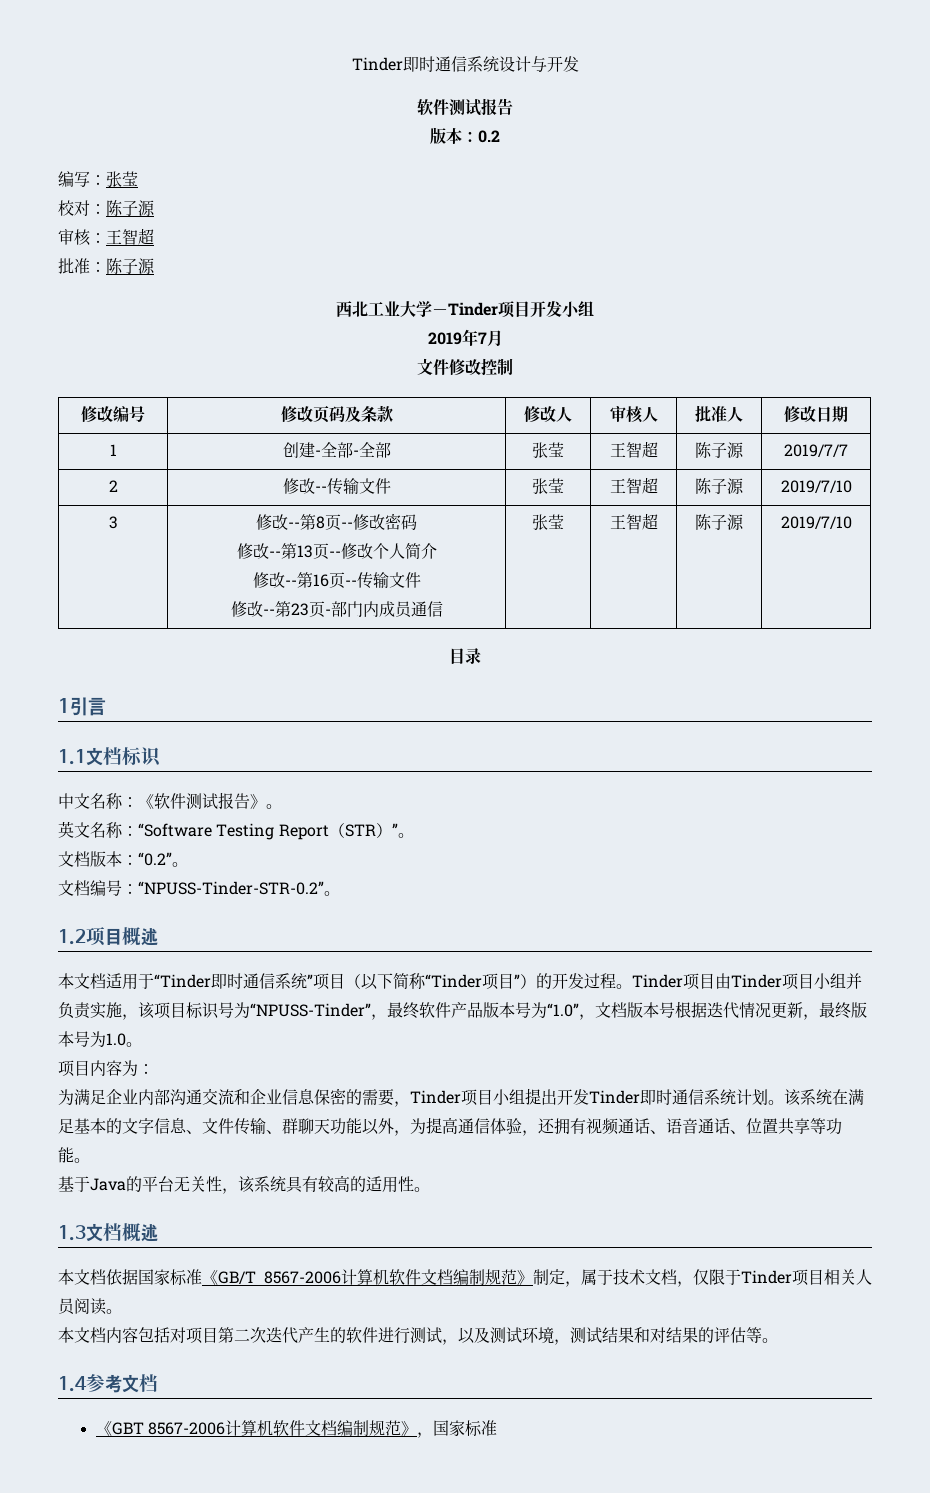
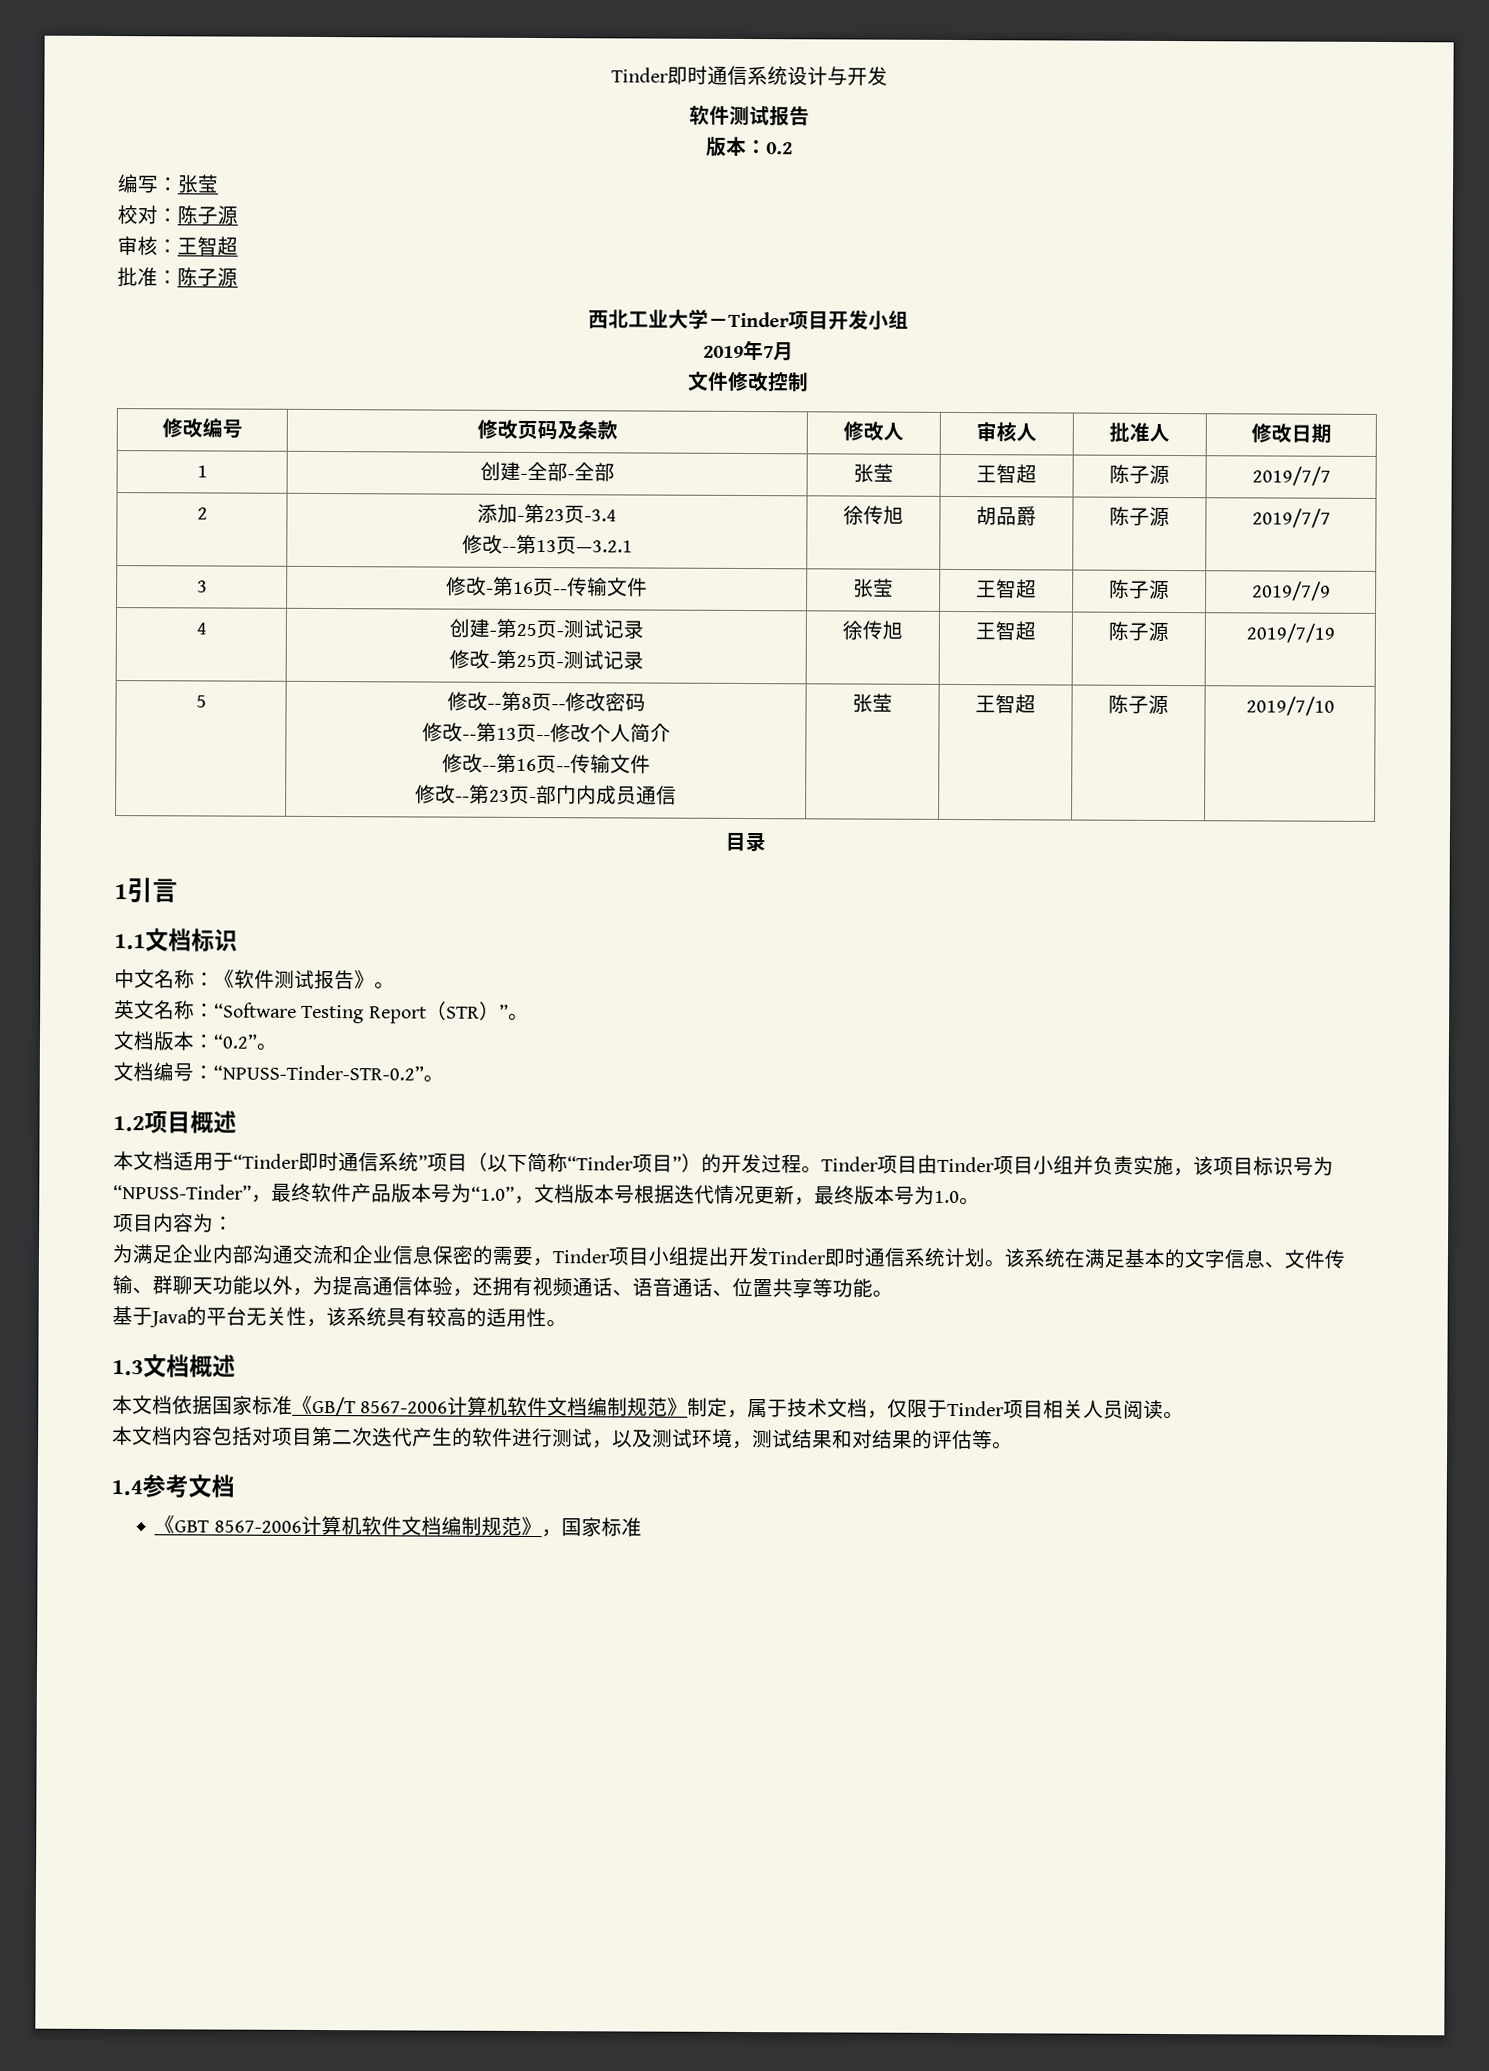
[282,478,315,494] 修改 -> [477,503,617,524] [461,534,633,555] [843,505,904,526] [976,506,1037,526] [1109,506,1170,527] [1251,508,1331,528] [196,580,208,593] [446,576,554,597] 添加-第23页-3.4 // 修改--第13页—3.2.1 | 徐传旭 | 胡品爵 | 陈子源 | 2019/7/7 // 3 | 修改-第16页
[780,480,852,493] [108,516,118,529] 2019/7/10 // 3 -> [1251,581,1331,601] [195,622,207,635] [448,618,644,639] [448,649,644,670] [842,620,903,641] [975,621,1036,641] [1108,621,1169,642] [1245,623,1335,643] [195,695,207,708] 2019/7/9 // 4 | 创建-第25页-测试记录 // 修改-第25页-测试记录 | 徐传旭 | 王智超 | 陈子源 | 2019/7/19 // 5

